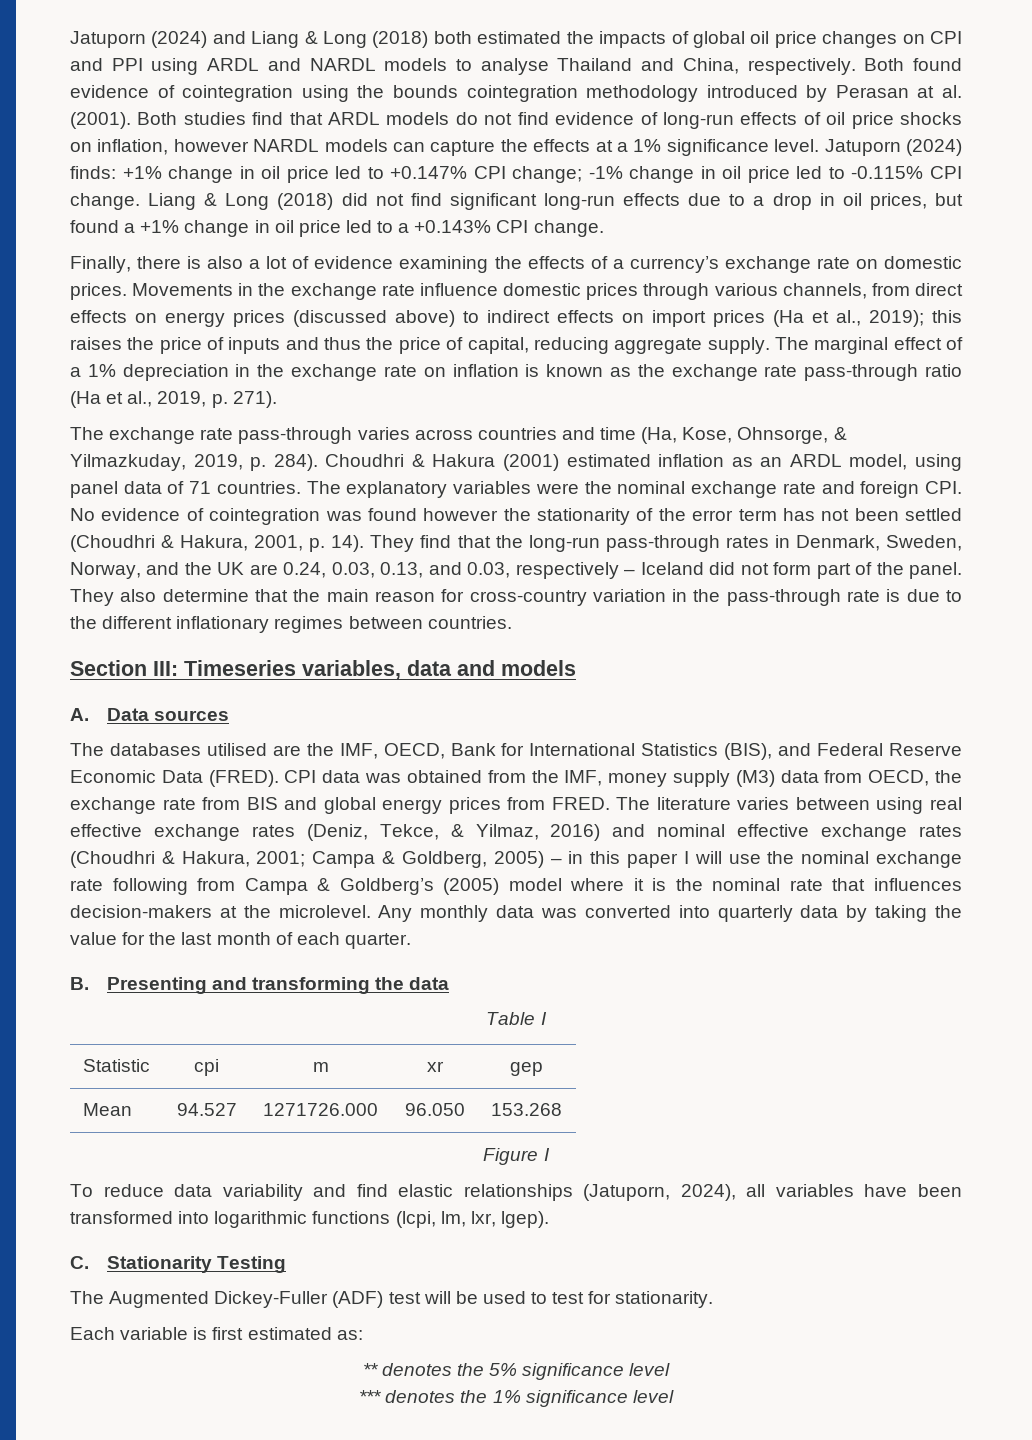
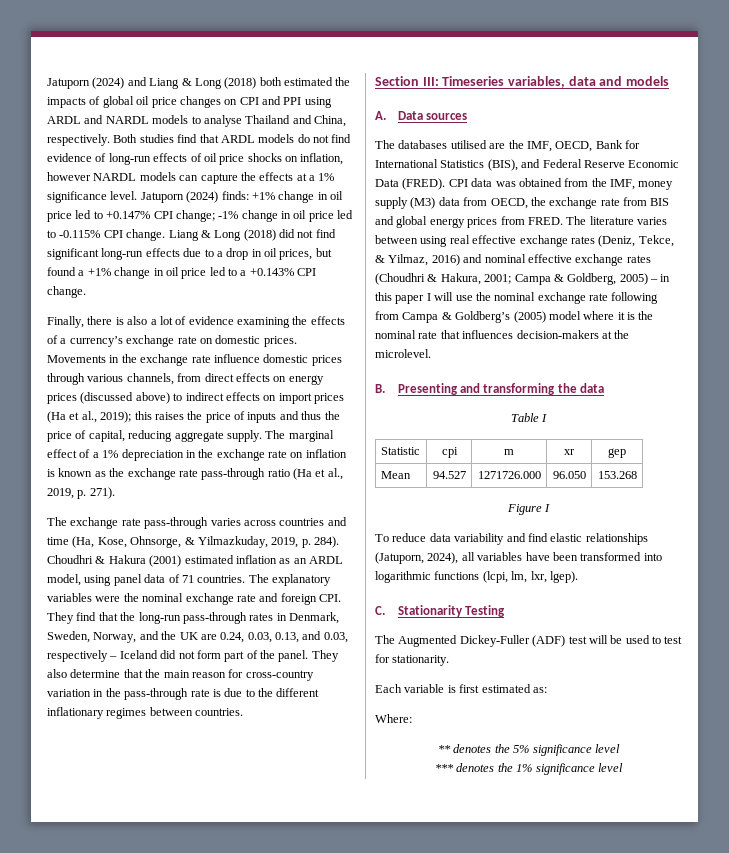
[912,58,962,71] [70,85,963,102] [70,112,178,129] found evidence of cointegration using the bounds cointegration methodology introduced by Perasan at al. (2001). Both -> (138, 138) none
[70,508,962,525] [70,535,365,552] No evidence of cointegration was found however the stationarity of the error term has not been settled (Choudhri & Hakura, 2001, p. 14). -> (341, 598) none
[378,905,963,922] [70,932,411,949] Any monthly data was converted into quarterly data by taking the value for the last month of each quarter. -> (431, 353) none
(363, 1335) none -> [375,714,412,723] // Where:

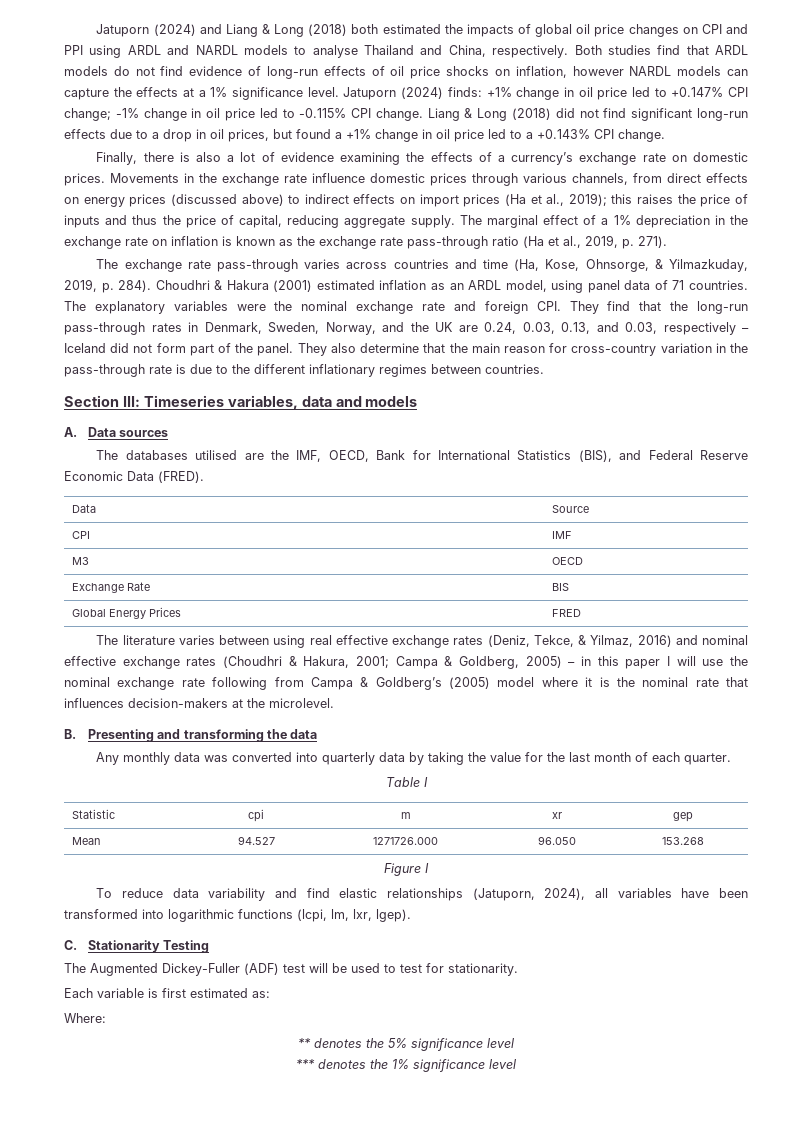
[448,178,674,190] [375,197,670,209] [375,216,563,228] CPI data was obtained from the IMF, money supply (M3) data from OECD, the exchange rate from BIS and global energy prices from FRED. -> [71,504,96,513] [551,505,589,513] [71,531,90,539] [551,531,572,539] [71,557,89,565] [551,557,583,565] [71,582,150,593] [551,583,569,591] [71,607,181,619] [551,609,581,617] // Data | Source // CPI | IMF // M3 | OECD // Exchange Rate | BIS // Global Energy Prices | FRED //
(605, 388) none -> [96,752,732,765] // Any monthly data was converted into quarterly data by taking the value for the last month of each quarter.

